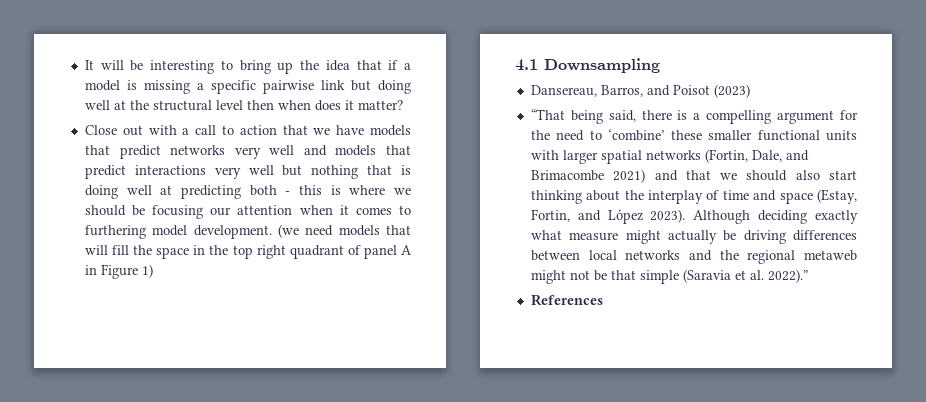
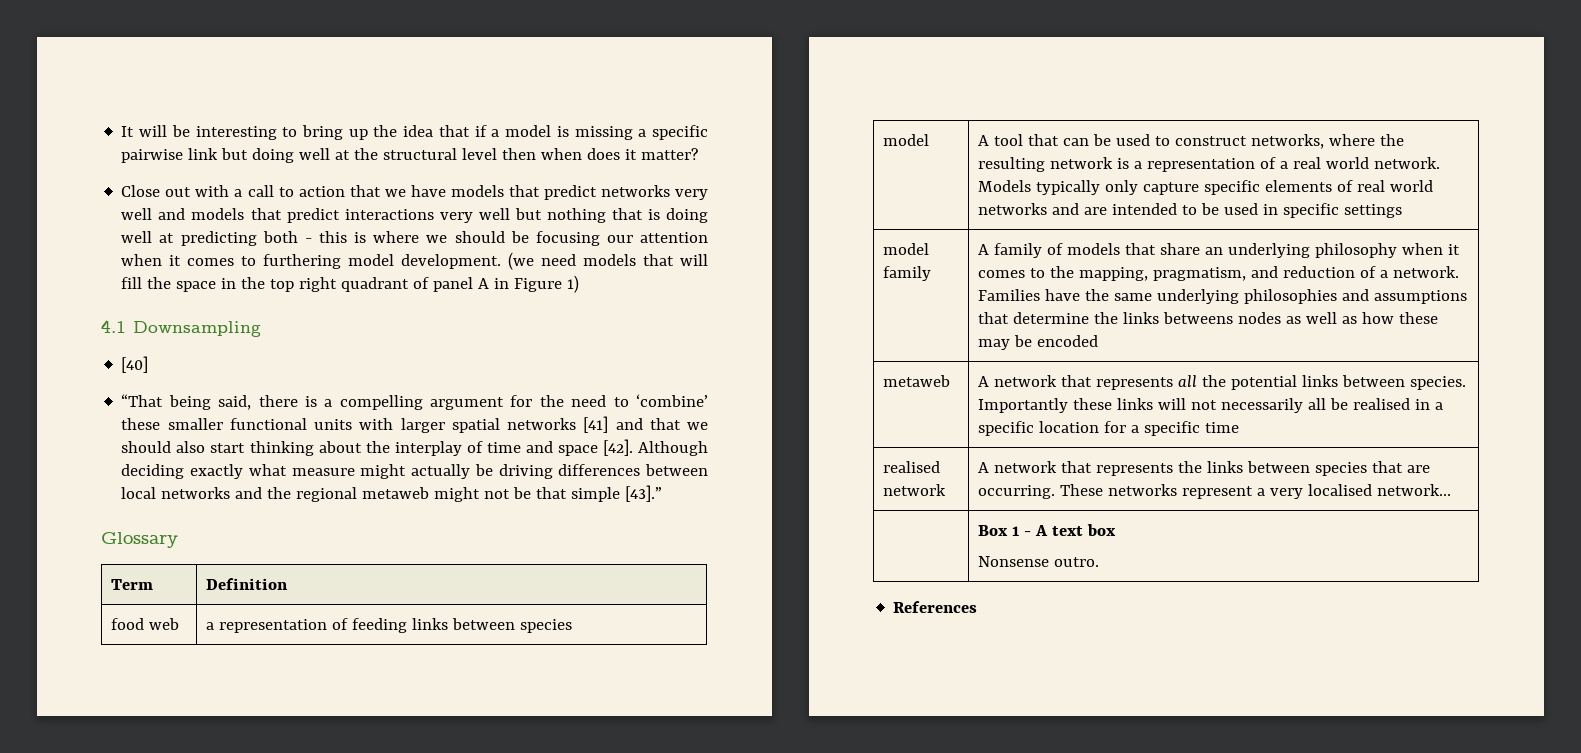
[530,84,750,98] Dansereau, Barros, and Poisot (2023) -> [121,356,149,373] [40]
[704,149,809,163] [530,169,646,183] (Fortin, Dale, and Brimacombe 2021) -> [583,416,609,433] [41]
[817,189,857,204] [530,209,686,224] (Estay, Fortin, and López 2023). -> [602,439,633,456] [42].
[682,269,808,283] (Saravia et al. 2022).” -> [625,485,663,502] [101,532,178,548] [111,579,154,590] [206,578,289,590] [111,618,180,630] [206,618,573,633] [883,134,930,146] [978,134,1405,149] [978,157,1441,172] [978,180,1434,195] [978,203,1403,218] [883,243,930,255] [883,266,932,281] [978,243,1461,258] [978,266,1460,281] [978,289,1468,304] [978,312,1439,324] [978,335,1099,350] [883,375,951,387] [978,375,1467,390] [978,398,1444,413] [978,421,1240,436] [883,461,941,473] [883,484,947,496] [978,461,1431,476] [978,484,1452,499] [978,524,1117,536] [978,556,1100,567] [43].” // Glossary // Term | Definition // food web | a representation of feeding links between species // model | A tool that can be used to construct networks, where the resulting network is a representation of a real world network. Models typically only capture specific elements of real world networks and are intended to be used in specific settings // model family | A family of models that share an underlying philosophy when it comes to the mapping, pragmatism, and reduction of a network. Families have the same underlying philosophies and assumptions that determine the links betweens nodes as well as how these may be encoded // metaweb | A network that represents all the potential links between species. Importantly these links will not necessarily all be realised in a specific location for a specific time // realised network | A network that represents the links between species that are occurring. These networks represent a very localised network… // | Box 1 - A text box // Nonsense outro.

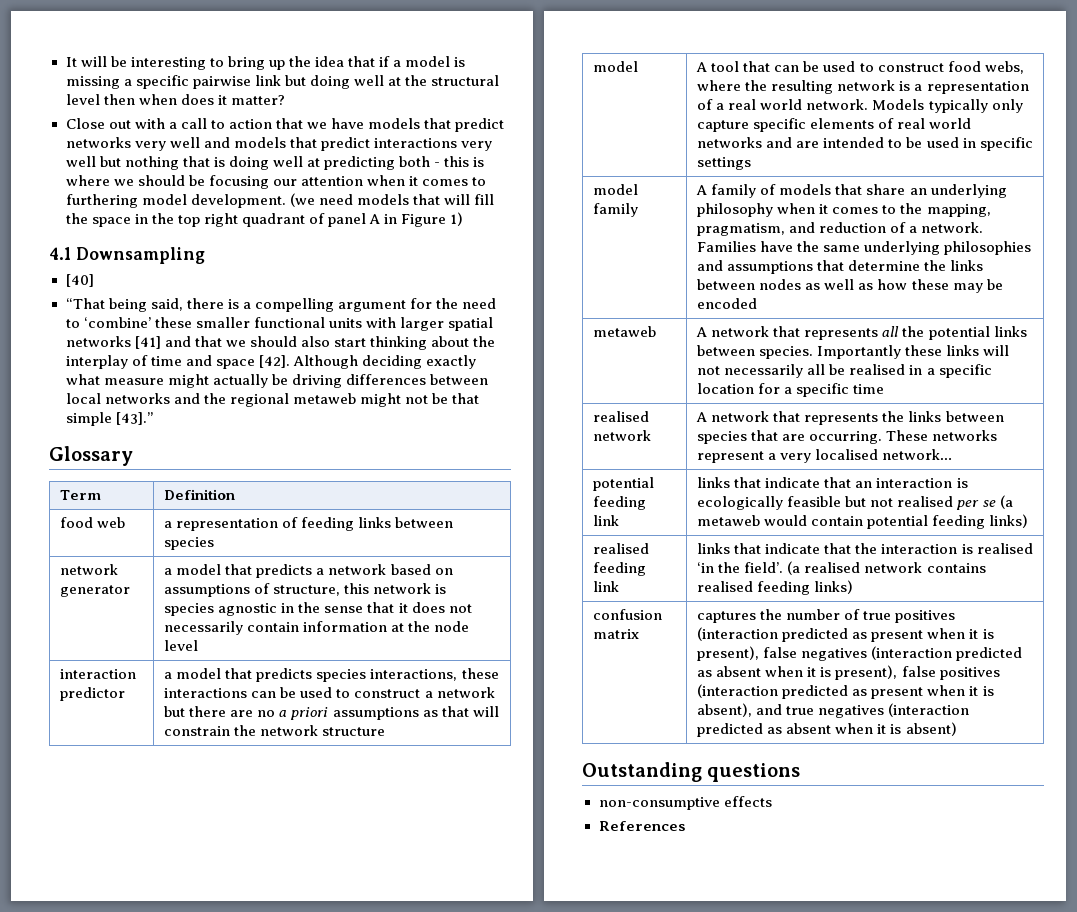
(573, 626) none -> [60,564,119,575] [60,585,131,597] [164,564,453,578] [164,583,447,597] [164,602,472,616] [164,621,470,635] [164,640,199,651] [60,669,137,679] [60,687,126,701] [164,668,499,682] [164,687,495,698] [164,706,499,720] [164,725,386,736] // network generator | a model that predicts a network based on assumptions of structure, this network is species agnostic in the sense that it does not necessarily contain information at the node level // interaction predictor | a model that predicts species interactions, these interactions can be used to construct a network but there are no a priori assumptions as that will constrain the network structure
[1251,134,1325,149] networks, -> [947,61,1024,74] food webs,
[1163,312,1234,324] betweens -> [697,279,756,290] between
[978,524,1117,536] [978,556,1100,567] | Box 1 - A text box // Nonsense outro. -> [593,477,655,491] [593,496,647,510] [593,515,620,526] [697,477,968,488] [697,495,1013,510] [697,514,1029,529] [593,543,650,554] [593,562,647,576] [593,581,620,592] [697,543,1033,554] [697,561,986,575] [697,580,854,595] [593,609,663,620] [593,629,640,639] [697,609,956,623] [697,627,994,642] [697,646,1023,661] [697,665,1000,680] [697,684,994,699] [697,703,970,718] [697,722,957,737] [582,762,801,782] [598,796,772,810] potential feeding link | links that indicate that an interaction is ecologically feasible but not realised per se (a metaweb would contain potential feeding links) // realised feeding link | links that indicate that the interaction is realised ‘in the field’. (a realised network contains realised feeding links) // confusion matrix | captures the number of true positives (interaction predicted as present when it is present), false negatives (interaction predicted as absent when it is present), false positives (interaction predicted as present when it is absent), and true negatives (interaction predicted as absent when it is absent) // Outstanding questions // non-consumptive effects

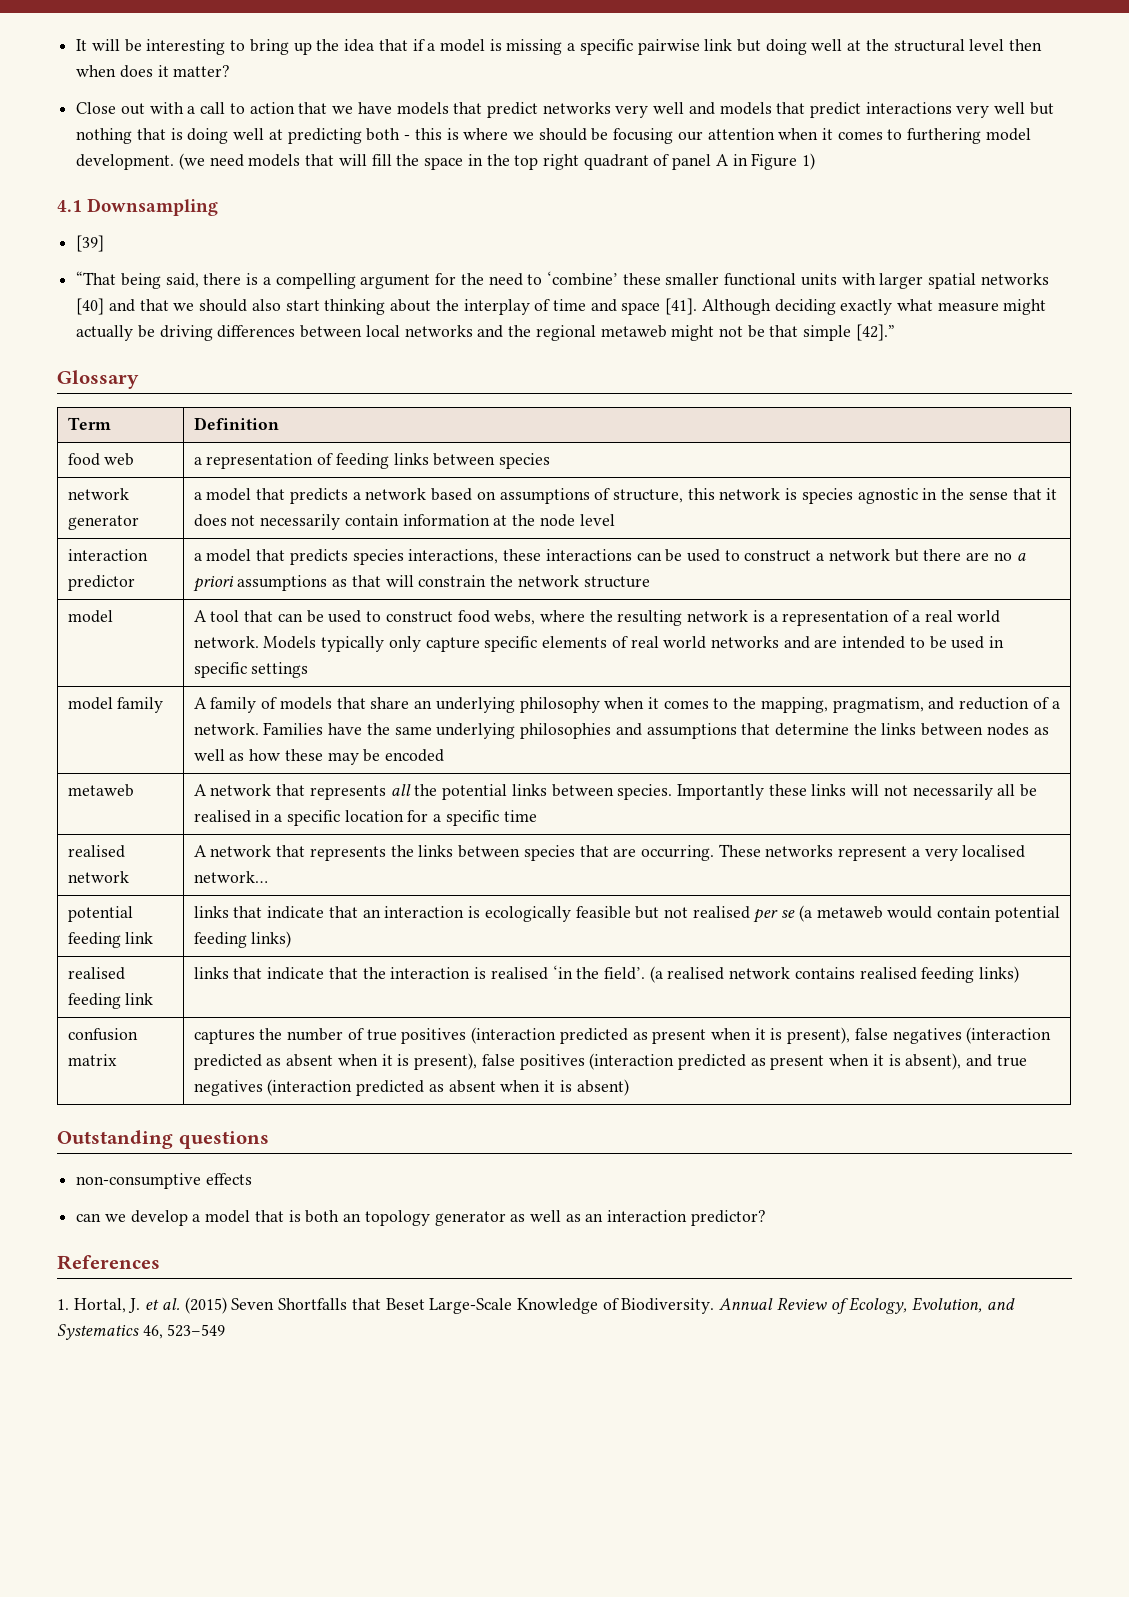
[65,274,94,287] [40] -> [76,235,105,252] [39]
[134,336,161,349] [41] -> [76,298,105,315] [40]
[258,355,290,368] [42]. -> [665,298,698,315] [41].
[115,412,153,425] [43].” -> [855,324,895,341] [42].”
[598,821,685,831] References -> [76,1210,766,1226] [57,1255,160,1270] [57,1297,1015,1314] [57,1324,226,1340] can we develop a model that is both an topology generator as well as an interaction predictor? // References // 1. Hortal, J. et al. (2015) Seven Shortfalls that Beset Large-Scale Knowledge of Biodiversity. Annual Review of Ecology, Evolution, and Systematics 46, 523–549

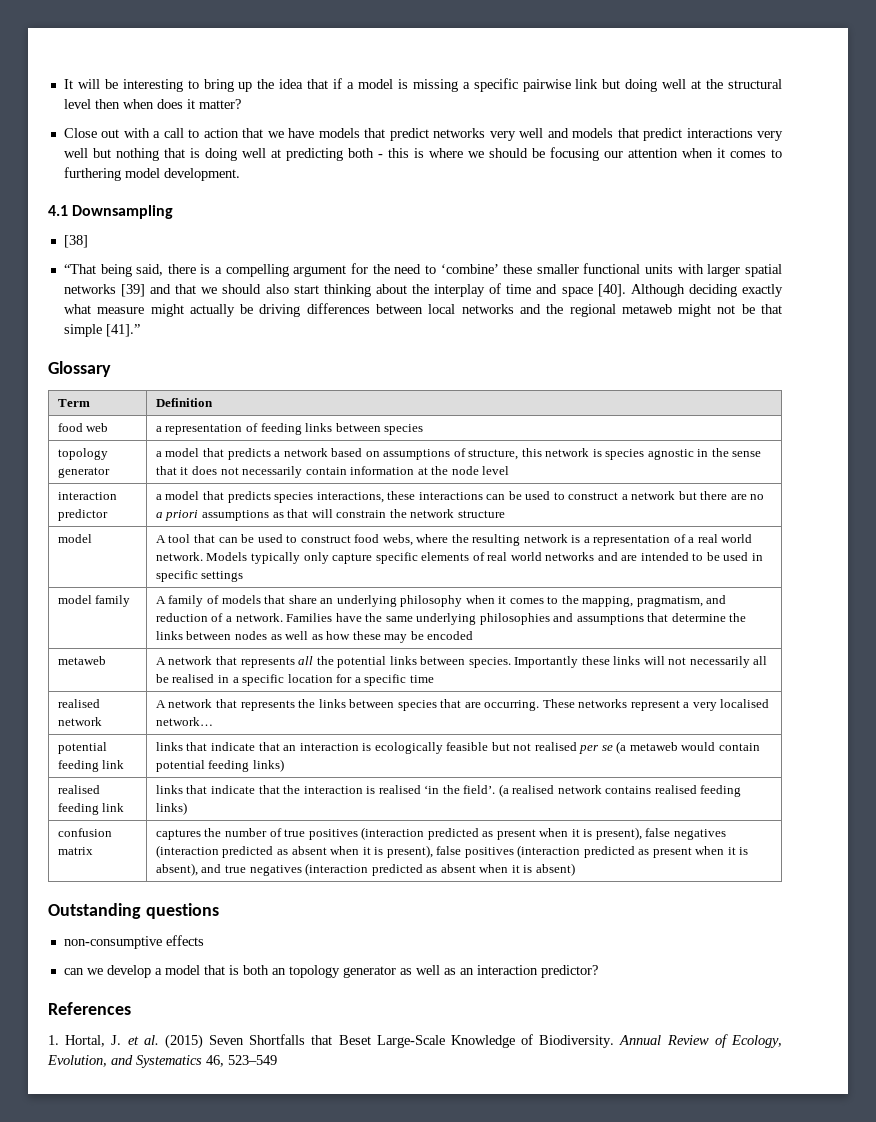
[178,153,816,170] (we need models that will fill the space in the top right quadrant of panel A in Figure 1) -> (240, 174) none
[76,235,105,252] [39] -> [63,235,88,248] [38]
[76,298,105,315] [40] -> [121,284,146,297] [39]
[665,298,698,315] [41]. -> [597,284,626,297] [40].
[855,324,895,341] [42].” -> [105,324,140,337] [41].”
[67,488,129,500] network -> [57,448,108,460] topology

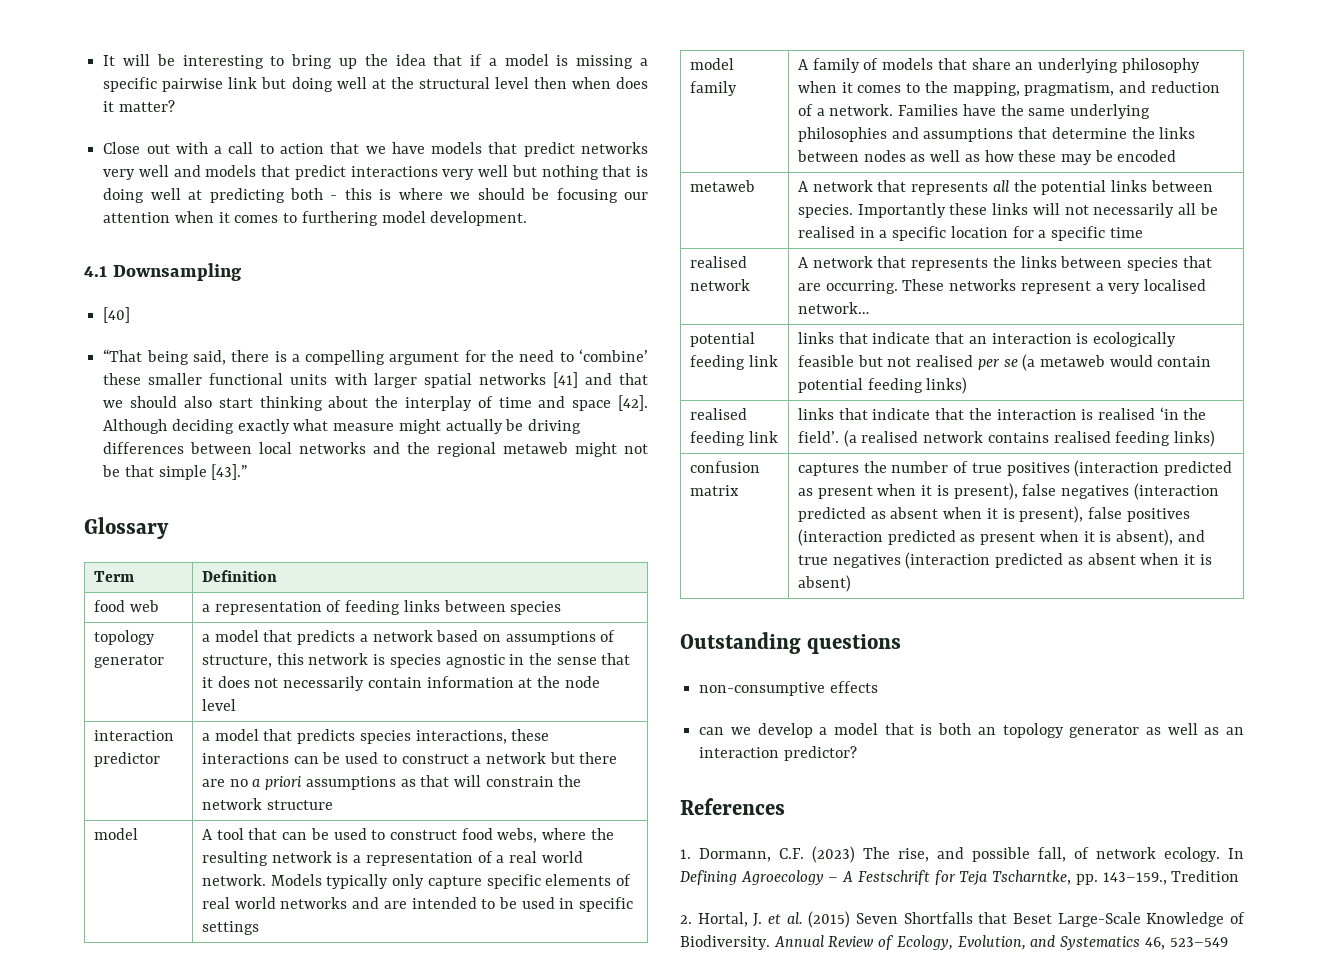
[63,235,88,248] [38] -> [103,307,131,323] [40]
[121,284,146,297] [39] -> [552,372,578,388] [41]
[597,284,626,297] [40]. -> [618,395,648,411] [42].
[105,324,140,337] [41].” -> [211,464,248,480] [43].”
(59, 1040) none -> [699,846,1244,863] [680,870,1240,885] [680,915,692,924] Dormann, C.F. (2023) The rise, and possible fall, of network ecology. In Defining Agroecology – A Festschrift for Teja Tscharntke, pp. 143–159., Tredition // 2.

